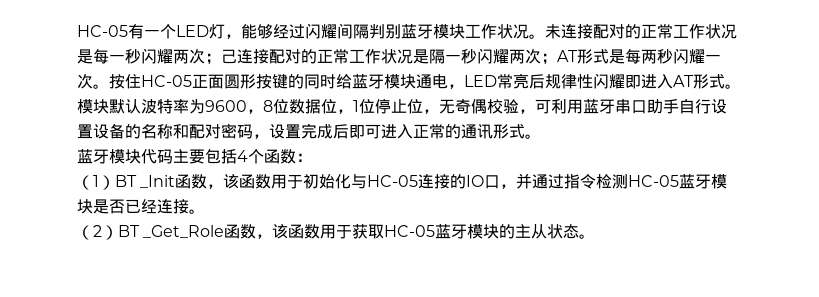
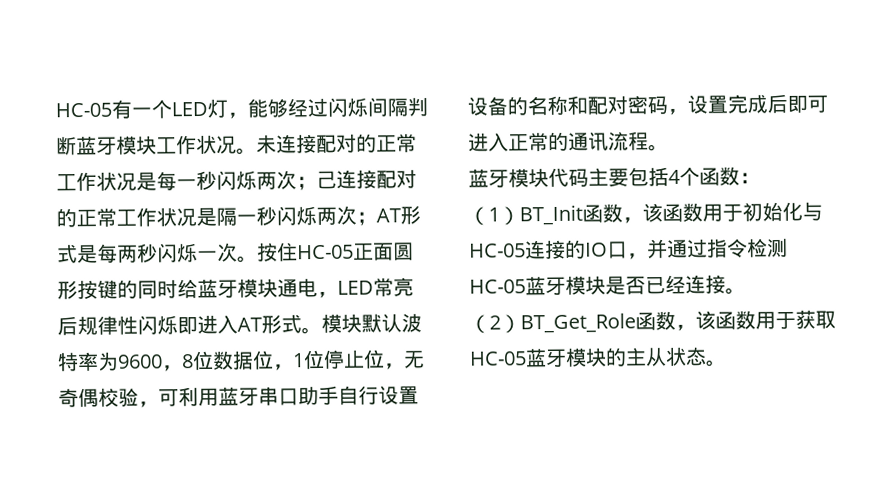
[321,23,401,39] 耀间隔判别 -> [347,97,428,117] [56,136,77,156] 烁间隔判断
[157,49,173,64] 耀 -> [236,170,257,190] 烁
[493,49,509,64] 耀 -> [296,206,317,226] 烁
[689,49,705,64] 耀 -> [177,243,198,263] 烁
[609,74,625,89] 耀 -> [157,315,178,335] 烁
[493,124,525,139] 形式 -> [608,131,649,151] 流程
[115,175,176,188] BT _Init -> [519,204,583,226] BT_Init
[118,225,225,238] BT _Get_Role -> [520,313,636,334] BT_Get_Role

